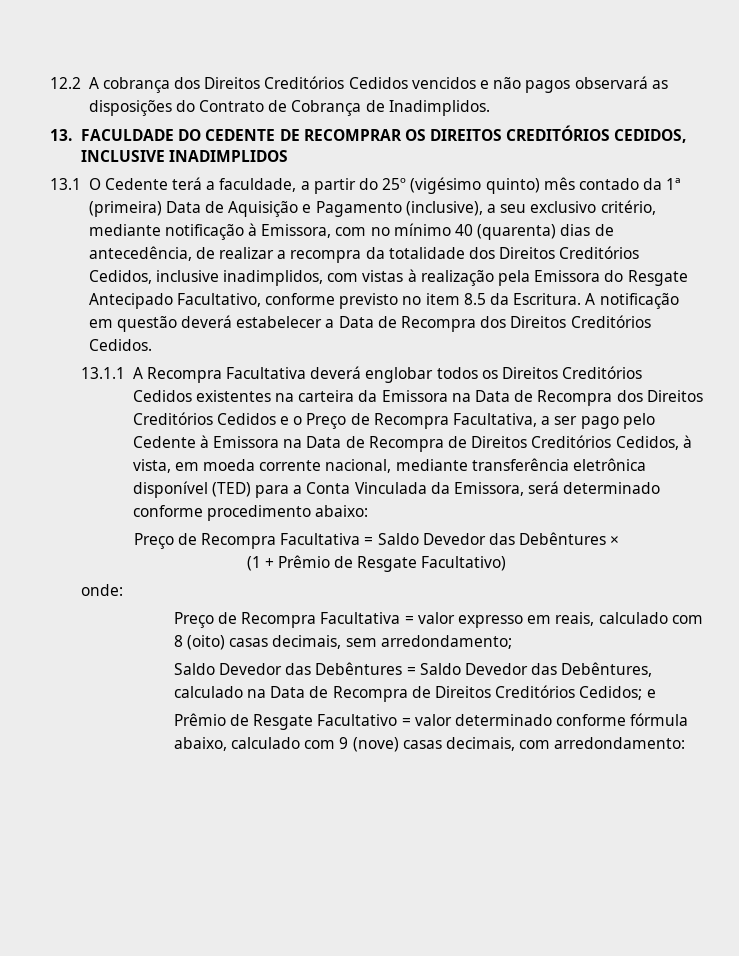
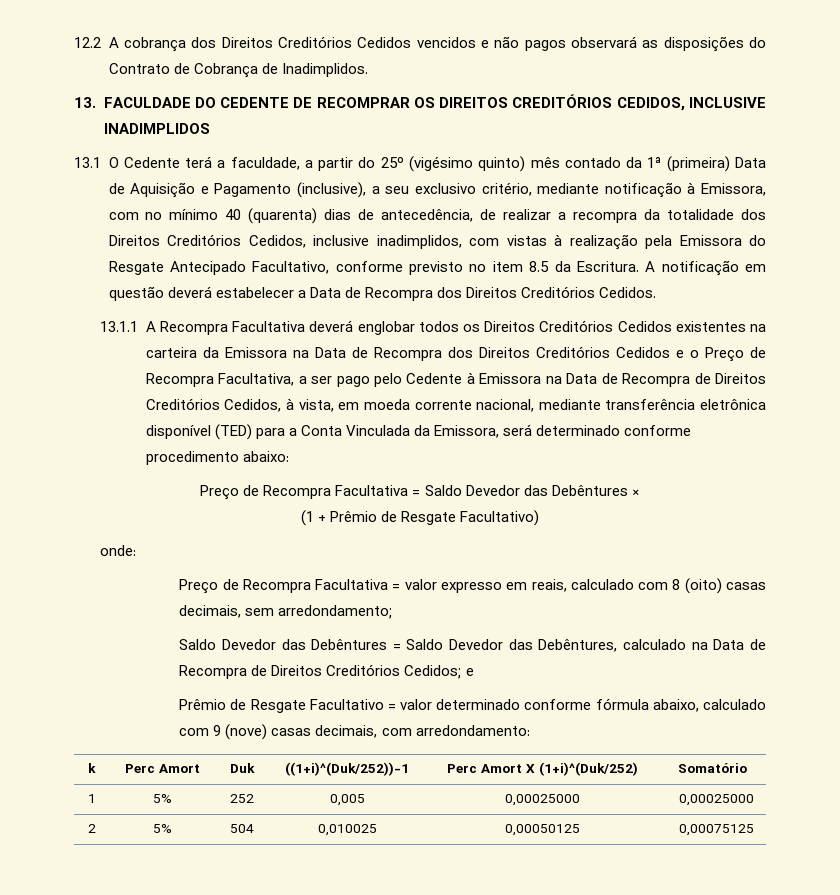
(686, 743) none -> [88,763,96,773] [124,764,200,773] [229,763,255,773] [285,762,409,776] [447,762,638,776] [677,763,747,773] [87,794,96,803] [152,794,172,803] [229,794,254,803] [329,794,365,806] [505,794,580,806] [679,794,755,806] [87,824,96,833] [152,824,172,833] [229,824,254,833] [317,824,377,836] [505,824,580,836] [679,824,755,836] // k | Perc Amort | Duk | ((1+i)^(Duk/252))-1 | Perc Amort X (1+i)^(Duk/252) | Somatório // 1 | 5% | 252 | 0,005 | 0,00025000 | 0,00025000 // 2 | 5% | 504 | 0,010025 | 0,00050125 | 0,00075125

